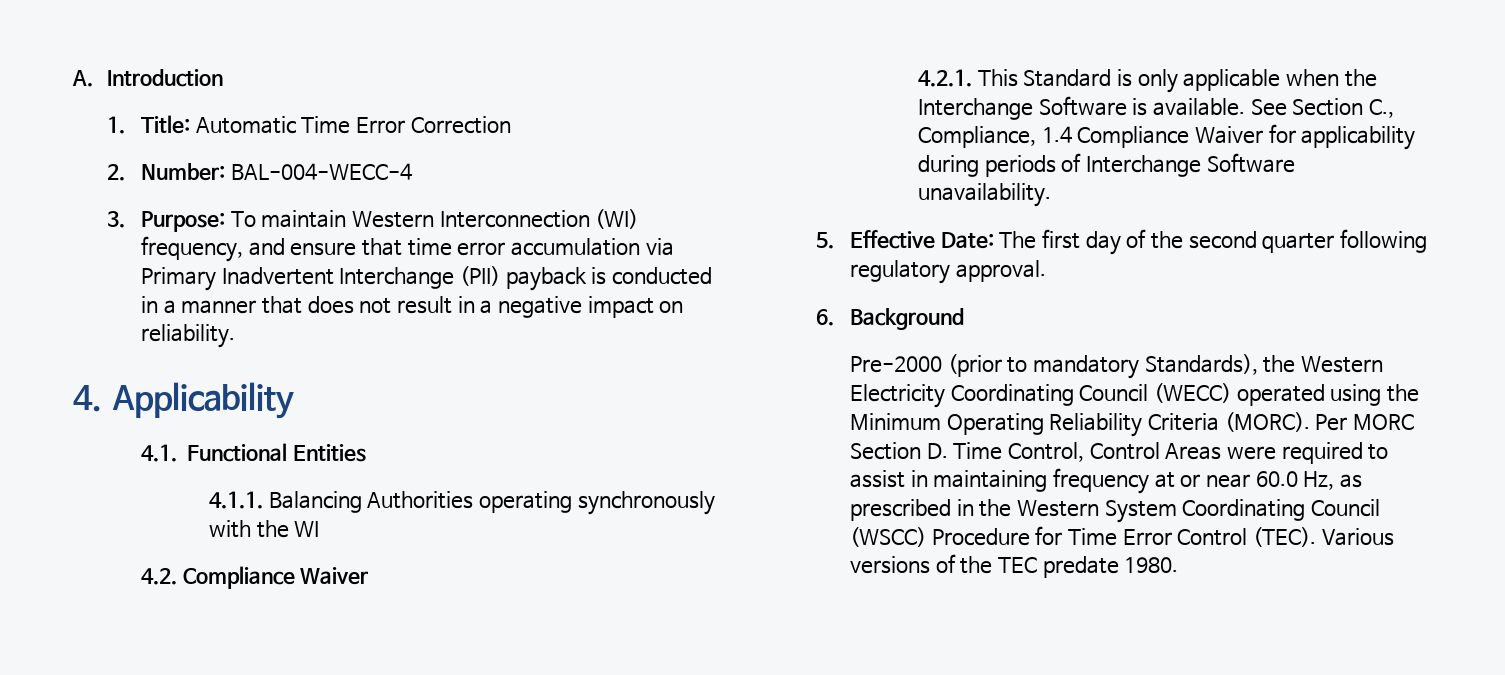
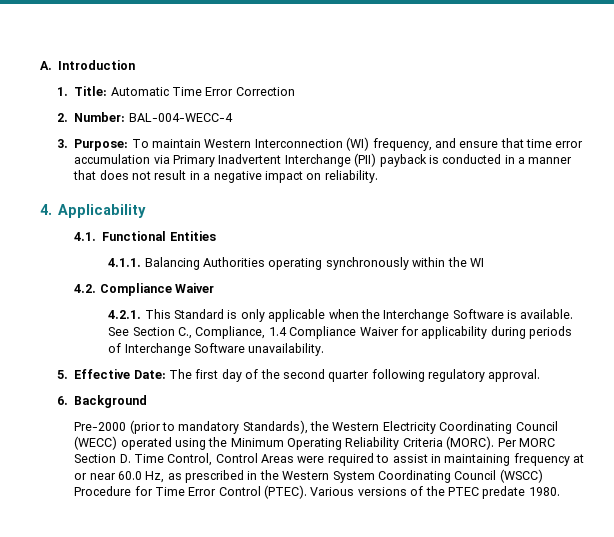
[208,520,251,538] with -> [412,257,446,267] within
[1252,527,1316,547] (TEC). -> [264,485,308,499] (PTEC).
[997,557,1037,573] TEC -> [447,487,479,496] PTEC

